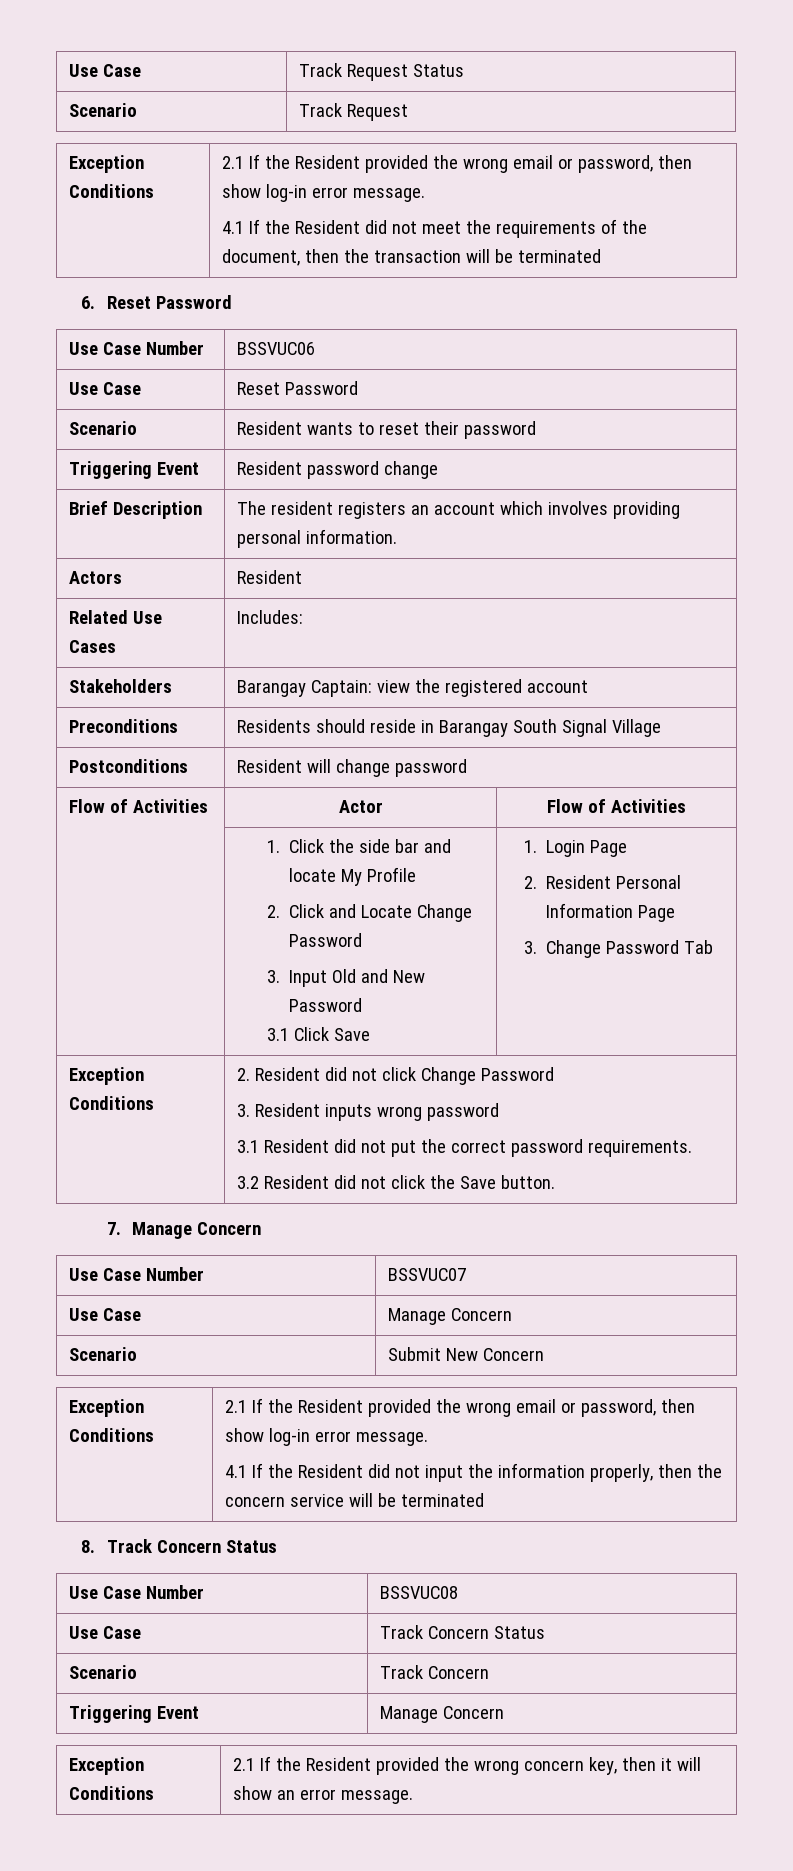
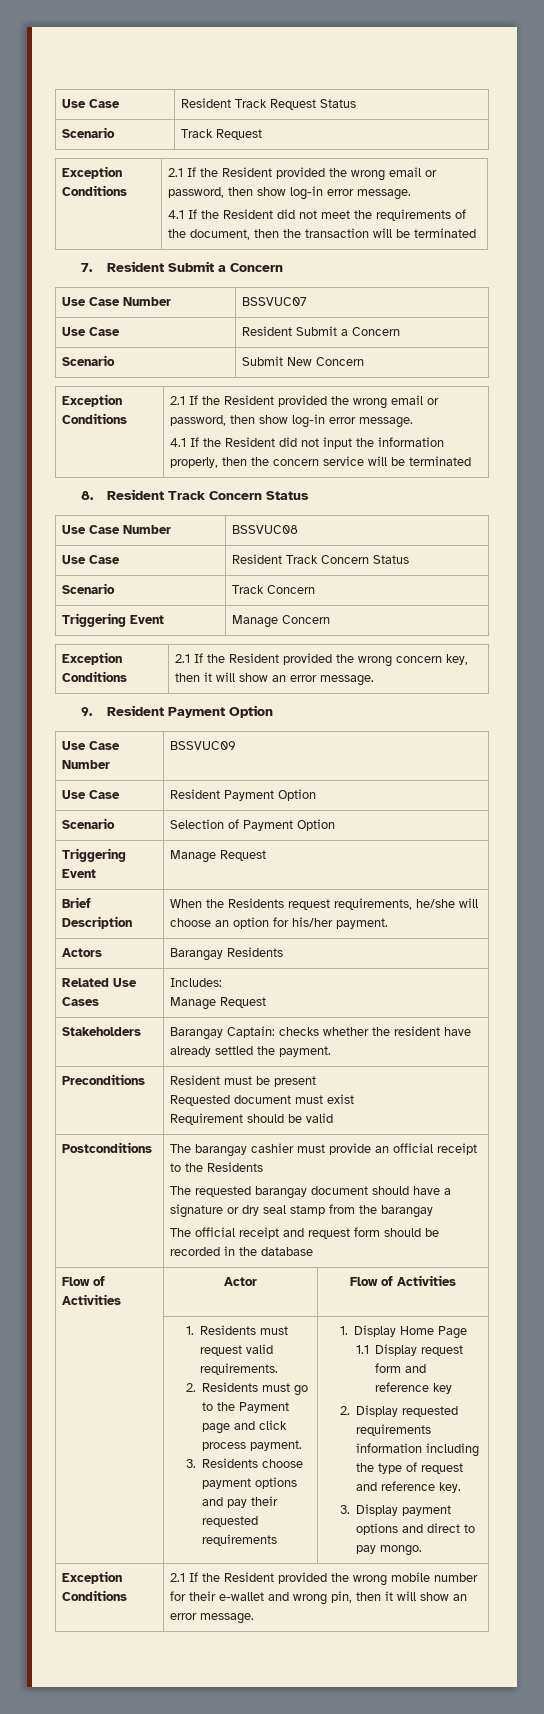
[68,64,141,77] Use Case | -> [62,99,121,108] [181,98,232,108] Use Case | Resident
[81,295,232,309] [68,341,204,355] [236,342,315,355] [68,382,141,395] [236,381,358,395] [68,421,137,435] [236,421,536,439] [68,461,199,479] [236,461,438,479] [68,501,202,519] [236,501,680,519] [236,529,397,548] [68,571,122,584] [236,570,302,584] [68,610,162,624] [68,640,116,653] [236,610,303,624] [68,679,172,693] [236,679,588,697] [68,719,178,733] [236,719,661,737] [68,759,188,773] [236,759,467,777] [68,799,208,813] [338,800,383,813] [547,799,686,813] [267,839,452,853] [289,867,417,886] [267,904,473,922] [289,933,363,947] [267,969,426,987] [289,998,363,1012] [267,1027,371,1041] [523,840,628,857] [523,875,682,889] [546,903,676,922] [523,940,714,958] [68,1067,144,1085] [68,1096,154,1110] [236,1067,554,1085] [236,1103,499,1121] [236,1139,692,1157] [236,1175,555,1189] [106,1222,193,1239] 6. Reset Password // Use Case Number | BSSVUC06 // Use Case | Reset Password // Scenario | Resident wants to reset their password // Triggering Event | Resident password change // Brief Description | The resident registers an account which involves providing personal information. // Actors | Resident // Related Use Cases | Includes: // Stakeholders | Barangay Captain: view the registered account // Preconditions | Residents should reside in Barangay South Signal Village // Postconditions | Resident will change password // Flow of Activities | Actor | Flow of Activities // | 1. Click the side bar and locate My Profile // 2. Click and Locate Change Password // 3. Input Old and New Password // 3.1 Click Save | 1. Login Page // 2. Resident Personal Information Page // 3. Change Password Tab // Exception Conditions | 2. Resident did not click Change Password // 3. Resident inputs wrong password // 3.1 Resident did not put the correct password requirements. // 3.2 Resident did not click the Save button. // 7. Manage -> [81,261,227,272] 7. Resident Submit a
[387,1308,446,1325] Manage -> [242,326,349,336] Resident Submit a
(96, 1546) none -> [107,489,165,500] Resident
(141, 1632) none -> [232,554,283,564] Resident
(413, 1797) none -> [81,705,274,718] [62,741,121,750] [62,760,111,769] [170,741,237,750] [62,790,121,799] [170,789,317,801] [62,818,116,829] [170,819,336,831] [62,848,127,862] [62,869,97,878] [170,850,267,863] [62,897,92,908] [62,916,133,929] [170,898,479,910] [170,917,389,929] [62,948,103,957] [170,947,284,961] [62,978,138,987] [62,997,100,1006] [170,978,223,987] [170,997,267,1010] [62,1027,142,1036] [170,1026,472,1040] [170,1046,332,1057] [62,1074,146,1085] [170,1075,317,1087] [170,1094,355,1106] [170,1113,334,1125] [62,1142,153,1153] [170,1143,478,1157] [170,1162,264,1172] [170,1186,452,1199] [170,1204,434,1218] [170,1227,440,1239] [170,1246,314,1256] [62,1276,106,1286] [62,1294,122,1305] [223,1277,257,1286] [350,1275,456,1286] [186,1325,289,1335] [200,1344,274,1356] [200,1363,279,1375] [186,1382,309,1396] [202,1402,290,1413] [202,1420,288,1434] [202,1440,303,1451] [186,1458,304,1468] [202,1477,298,1489] [202,1496,279,1508] [202,1516,259,1527] [202,1534,278,1546] [340,1325,468,1339] [355,1344,464,1356] [375,1363,427,1373] [375,1382,453,1394] [340,1405,459,1417] [356,1424,432,1436] [356,1443,480,1457] [356,1462,464,1474] [356,1481,462,1493] [340,1504,452,1516] [356,1523,476,1535] [356,1545,423,1556] [62,1571,123,1584] [62,1590,128,1601] [170,1572,479,1586] [170,1591,468,1605] [170,1613,255,1624] // 9. Resident Payment Option // Use Case Number | BSSVUC09 // Use Case | Resident Payment Option // Scenario | Selection of Payment Option // Triggering Event | Manage Request // Brief Description | When the Residents request requirements, he/she will choose an option for his/her payment. // Actors | Barangay Residents // Related Use Cases | Includes: // Manage Request // Stakeholders | Barangay Captain: checks whether the resident have already settled the payment. // Preconditions | Resident must be present // Requested document must exist // Requirement should be valid // Postconditions | The barangay cashier must provide an official receipt to the Residents // The requested barangay document should have a signature or dry seal stamp from the barangay // The official receipt and request form should be recorded in the database // Flow of Activities | Actor | Flow of Activities // | 1. Residents must request valid requirements. // 2. Residents must go to the Payment page and click process payment. // 3. Residents choose payment options and pay their requested requirements | 1. Display Home Page // 1.1 Display request form and reference key // 2. Display requested requirements information including the type of request and reference key. // 3. Display payment options and direct to pay mongo. // Exception Conditions | 2.1 If the Resident provided the wrong mobile number for their e-wallet and wrong pin, then it will show an error message.

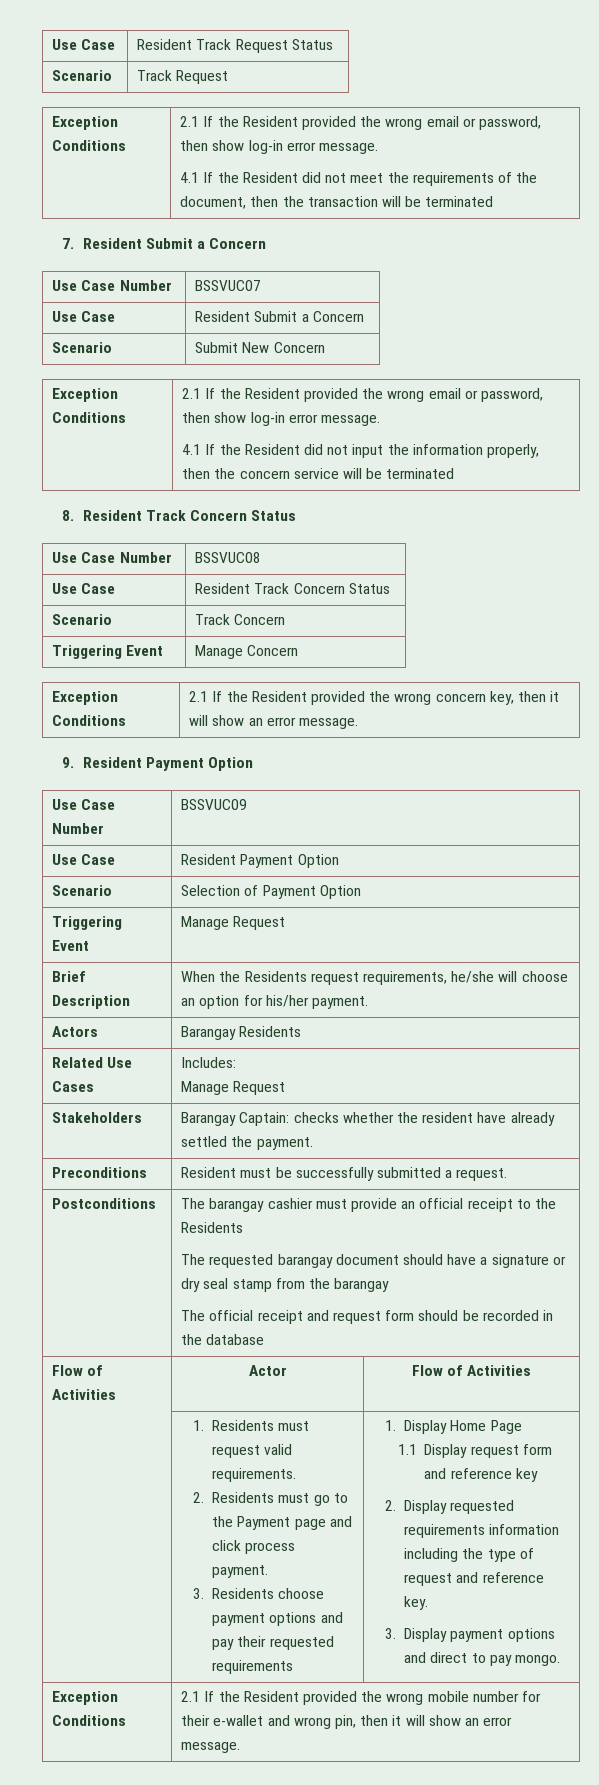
[274,1076,317,1087] [170,1094,355,1106] [170,1113,334,1125] present // Requested document must exist // Requirement should be valid -> [295,1167,508,1181] successfully submitted a request.

